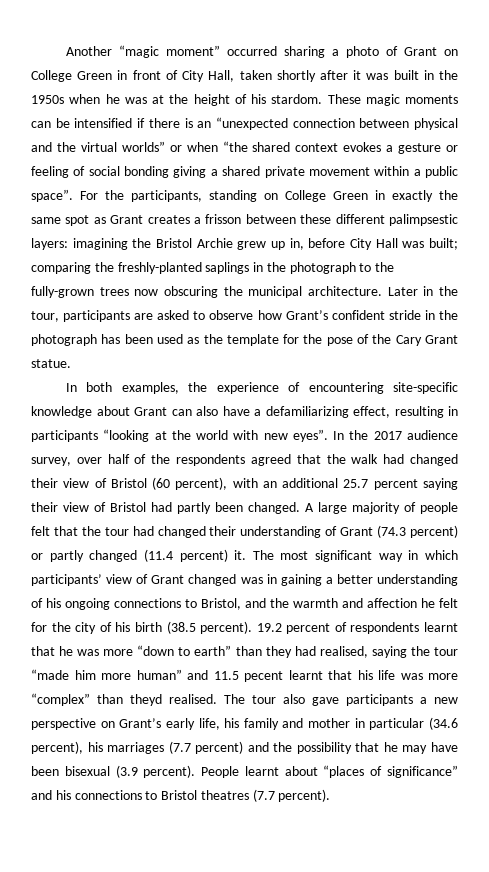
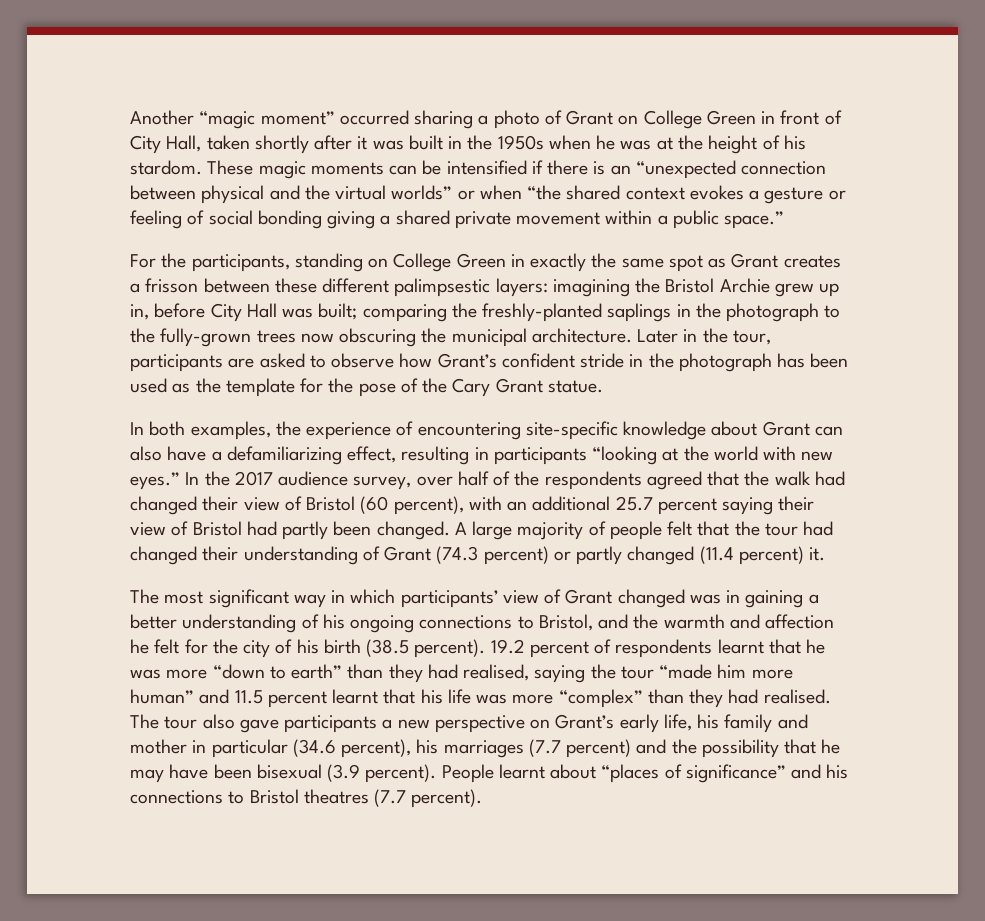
[31,189,73,202] space”. -> [724,211,785,229] space.” //
[292,429,328,442] eyes”. -> [130,472,180,490] eyes.”
(247, 555) none -> (826, 554) //
[244,671,283,682] pecent -> [267,691,327,708] percent
[130,694,162,706] theyd -> [689,689,759,708] they had

